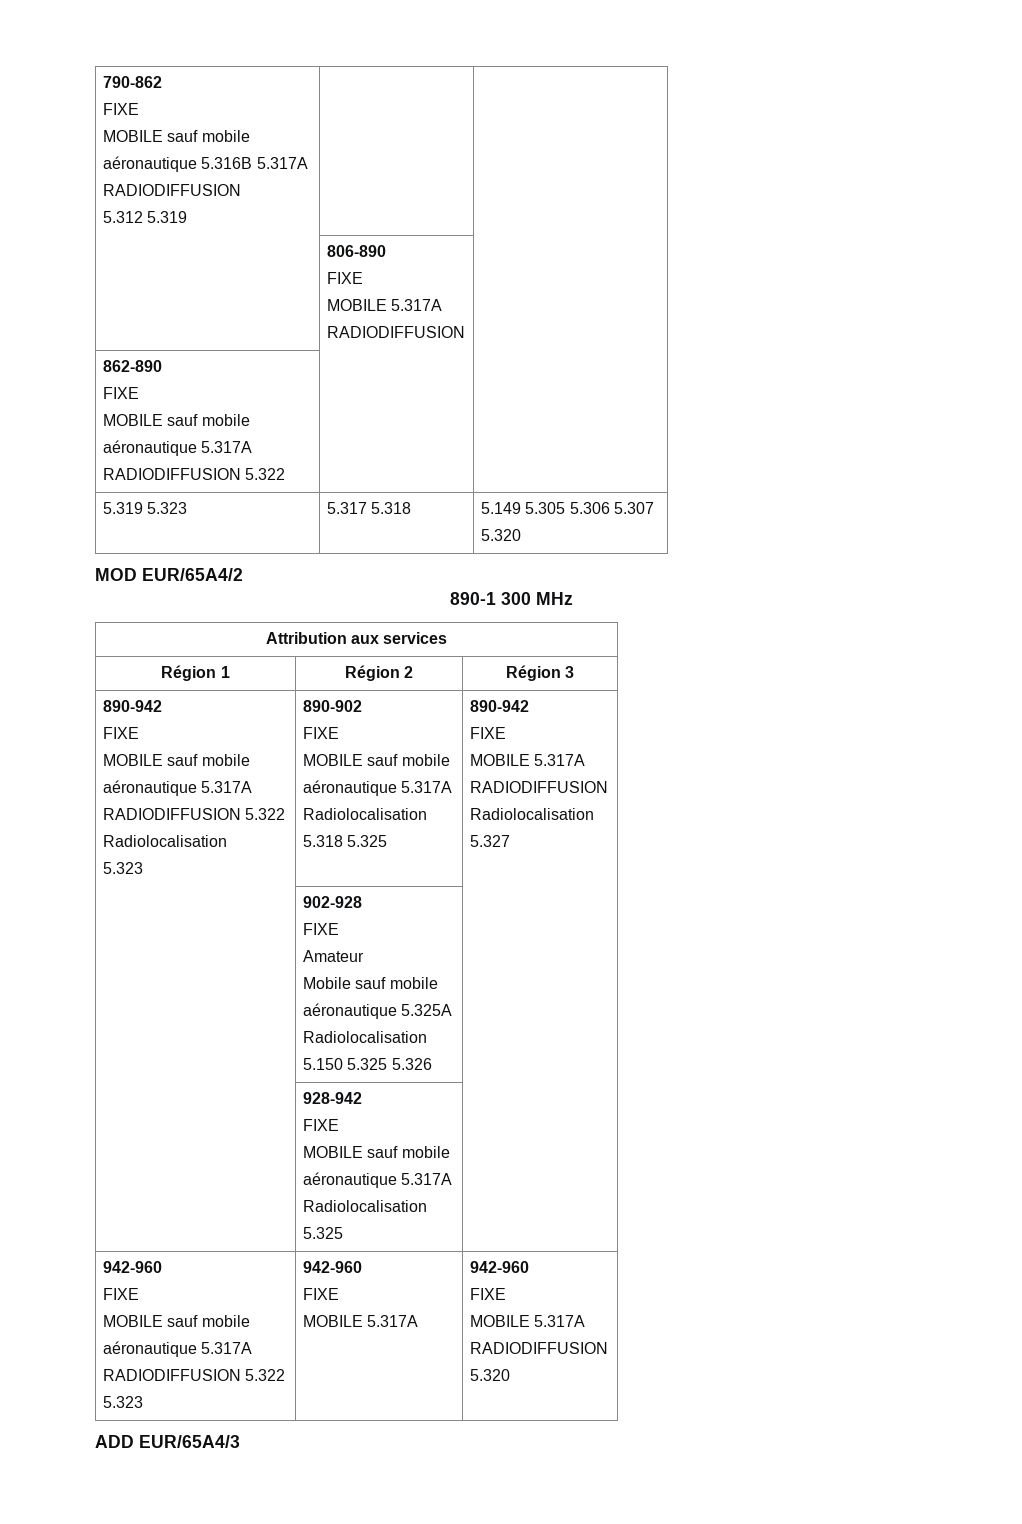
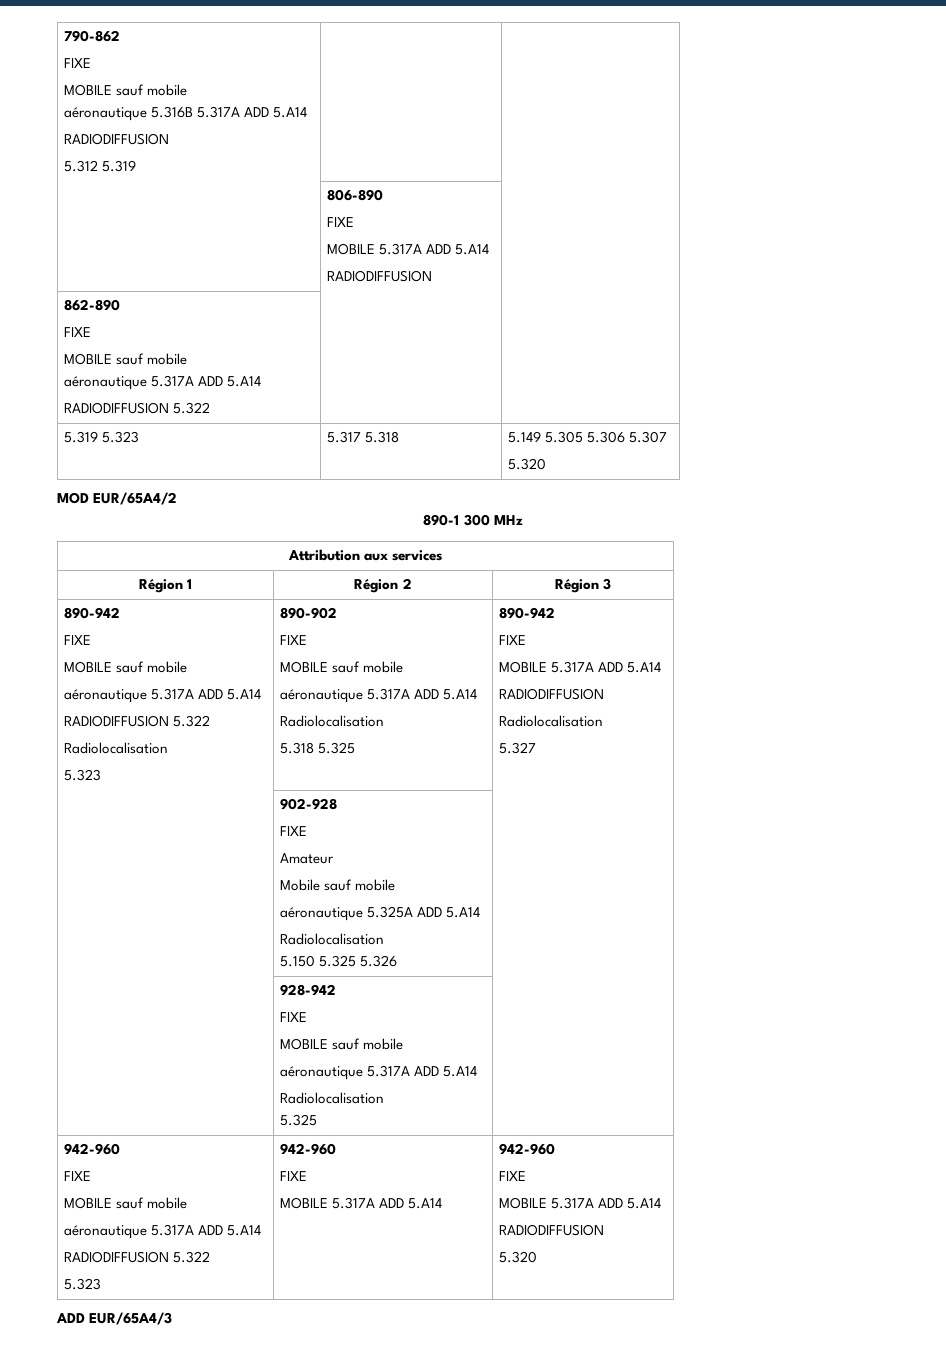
(308, 163) none -> [244,107,308,118] ADD 5.A14
(443, 305) none -> [426,244,490,255] ADD 5.A14
(253, 447) none -> [198,376,262,387] ADD 5.A14
(253, 787) none -> [198,689,262,700] ADD 5.A14
(453, 787) none -> [414,689,478,700] ADD 5.A14
(586, 760) none -> [598,662,662,673] ADD 5.A14
(453, 1010) none -> [417,907,481,918] ADD 5.A14
(453, 1179) none -> [414,1066,478,1077] ADD 5.A14
(253, 1348) none -> [198,1225,262,1236] ADD 5.A14
[469,1261,529,1273] [469,1288,506,1300] [469,1315,586,1327] | 942-960 // FIXE // MOBILE 5.317A -> [379,1198,443,1209] [499,1143,556,1155] [499,1171,527,1181] [499,1197,662,1209] ADD 5.A14 | 942-960 // FIXE // MOBILE 5.317A ADD 5.A14

